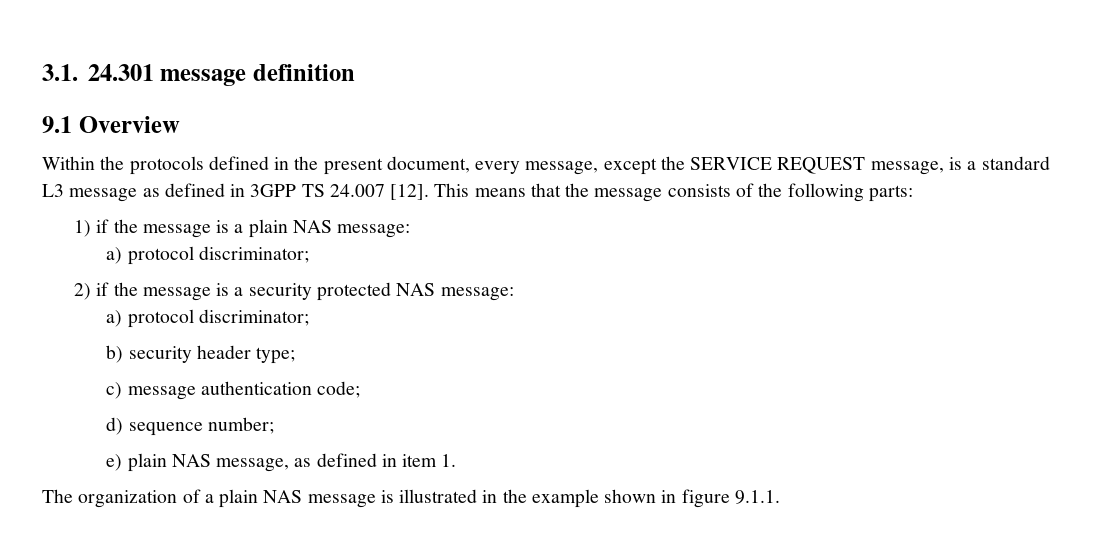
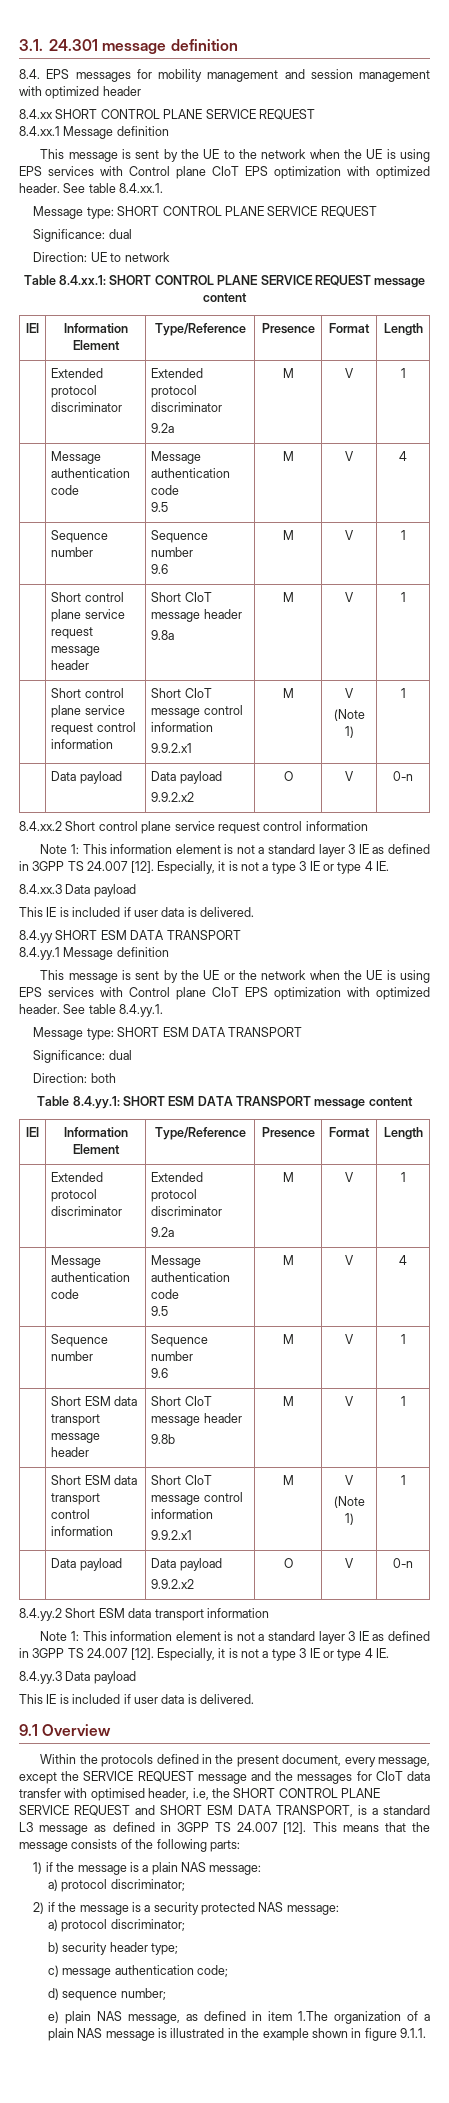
(355, 72) none -> [19,69,430,82] [19,86,141,99] [19,109,315,120] [19,126,169,139] [40,149,430,162] [19,166,430,179] [19,183,164,193] [33,206,377,219] [33,229,132,242] [33,252,170,262] [23,275,426,288] [203,293,247,302] [26,323,39,333] [63,323,128,333] [72,340,120,350] [154,323,246,336] [261,323,315,334] [329,323,370,333] [383,323,423,336] [51,368,104,378] [51,385,98,398] [51,402,123,412] [151,368,204,378] [151,385,198,398] [151,402,223,412] [151,423,175,433] [282,368,294,378] [345,368,354,378] [400,368,406,378] [51,451,102,464] [51,468,131,478] [51,485,80,495] [151,451,202,464] [151,468,231,478] [151,485,180,495] [151,502,169,512] [282,451,294,461] [345,451,354,461] [399,451,407,461] [51,530,109,543] [51,547,94,557] [151,530,209,543] [151,547,194,557] [151,564,169,574] [282,530,294,540] [345,530,354,540] [400,530,406,540] [51,592,124,602] [51,609,125,622] [51,627,94,639] [51,646,101,656] [51,660,90,670] [151,592,212,602] [151,609,242,622] [151,630,175,640] [282,592,294,602] [345,592,354,602] [400,592,406,602] [51,688,124,698] [51,705,125,718] [51,722,136,735] [51,739,114,749] [151,688,212,698] [151,705,243,718] [151,722,214,732] [151,743,193,753] [282,688,294,698] [345,688,354,698] [333,709,365,721] [344,726,354,738] [400,688,406,698] [51,771,122,784] [151,771,222,784] [151,792,195,802] [283,771,293,781] [345,771,354,781] [393,771,413,781] [19,821,368,834] [40,844,430,857] [19,861,389,874] [19,884,136,897] [19,907,254,917] [19,930,241,943] [19,947,169,960] [40,970,430,983] [19,987,430,1000] [19,1004,164,1017] [33,1027,303,1040] [33,1050,132,1063] [33,1073,116,1083] [37,1096,413,1109] [26,1127,39,1137] [63,1127,128,1137] [72,1144,120,1154] [154,1127,246,1140] [261,1127,315,1138] [329,1127,370,1137] [383,1127,423,1140] [51,1172,104,1182] [51,1189,98,1202] [51,1206,123,1216] [151,1172,204,1182] [151,1189,198,1202] [151,1206,223,1216] [151,1227,175,1237] [282,1172,294,1182] [345,1172,354,1182] [400,1172,406,1182] [51,1255,102,1268] [51,1272,131,1282] [51,1289,80,1299] [151,1255,202,1268] [151,1272,231,1282] [151,1289,180,1299] [151,1306,169,1316] [282,1255,294,1265] [345,1255,354,1265] [399,1255,407,1265] [51,1334,109,1347] [51,1351,94,1361] [151,1334,209,1347] [151,1351,194,1361] [151,1368,169,1378] [282,1334,294,1344] [345,1334,354,1344] [400,1334,406,1344] [51,1396,138,1406] [51,1414,101,1426] [51,1433,101,1443] [51,1447,90,1457] [151,1396,212,1406] [151,1413,242,1426] [151,1434,176,1444] [282,1396,294,1406] [345,1396,354,1406] [400,1396,406,1406] [51,1475,138,1485] [51,1493,101,1505] [51,1509,91,1519] [51,1526,114,1536] [151,1475,212,1485] [151,1492,243,1505] [151,1509,214,1519] [151,1530,193,1540] [282,1475,294,1485] [345,1475,354,1485] [333,1496,365,1508] [344,1513,354,1525] [400,1475,406,1485] [51,1558,122,1571] [151,1558,222,1571] [151,1579,195,1589] [283,1558,293,1568] [345,1558,354,1568] [393,1558,413,1568] [19,1608,269,1621] [40,1631,430,1644] [19,1648,389,1661] [19,1671,136,1684] [19,1694,254,1704] // 8.4. EPS messages for mobility management and session management with optimized header // 8.4.xx SHORT CONTROL PLANE SERVICE REQUEST // 8.4.xx.1 Message definition // This message is sent by the UE to the network when the UE is using EPS services with Control plane CIoT EPS optimization with optimized header. See table 8.4.xx.1. // Message type: SHORT CONTROL PLANE SERVICE REQUEST // Significance: dual // Direction: UE to network // Table 8.4.xx.1: SHORT CONTROL PLANE SERVICE REQUEST message content // IEI | Information Element | Type/Reference | Presence | Format | Length // | Extended protocol discriminator | Extended protocol discriminator // 9.2a | M | V | 1 // | Message authentication code | Message authentication code // 9.5 | M | V | 4 // | Sequence number | Sequence number // 9.6 | M | V | 1 // | Short control plane service request message header | Short CIoT message header // 9.8a | M | V | 1 // | Short control plane service request control information | Short CIoT message control information // 9.9.2.x1 | M | V // (Note 1) | 1 // | Data payload | Data payload // 9.9.2.x2 | O | V | 0-n // 8.4.xx.2 Short control plane service request control information // Note 1: This information element is not a standard layer 3 IE as defined in 3GPP TS 24.007 [12]. Especially, it is not a type 3 IE or type 4 IE. // 8.4.xx.3 Data payload // This IE is included if user data is delivered. // 8.4.yy SHORT ESM DATA TRANSPORT // 8.4.yy.1 Message definition // This message is sent by the UE or the network when the UE is using EPS services with Control plane CIoT EPS optimization with optimized header. See table 8.4.yy.1. // Message type: SHORT ESM DATA TRANSPORT // Significance: dual // Direction: both // Table 8.4.yy.1: SHORT ESM DATA TRANSPORT message content // IEI | Information Element | Type/Reference | Presence | Format | Length // | Extended protocol discriminator | Extended protocol discriminator // 9.2a | M | V | 1 // | Message authentication code | Message authentication code // 9.5 | M | V | 4 // | Sequence number | Sequence number // 9.6 | M | V | 1 // | Short ESM data transport message header | Short CIoT message header // 9.8b | M | V | 1 // | Short ESM data transport control information | Short CIoT message control information // 9.9.2.x1 | M | V // (Note 1) | 1 // | Data payload | Data payload // 9.9.2.x2 | O | V | 0-n // 8.4.yy.2 Short ESM data transport information // Note 1: This information element is not a standard layer 3 IE as defined in 3GPP TS 24.007 [12]. Especially, it is not a type 3 IE or type 4 IE. // 8.4.yy.3 Data payload // This IE is included if user data is delivered.
[870,161,944,175] message, -> [197,1771,430,1784] [19,1788,380,1801] [19,1805,353,1817] message and the messages for CIoT data transfer with optimised header, i.e, the SHORT CONTROL PLANE SERVICE REQUEST and SHORT ESM DATA TRANSPORT,
[441,454,457,467] [42,489,73,503] 1. // The -> [297,2011,328,2021] 1.The

